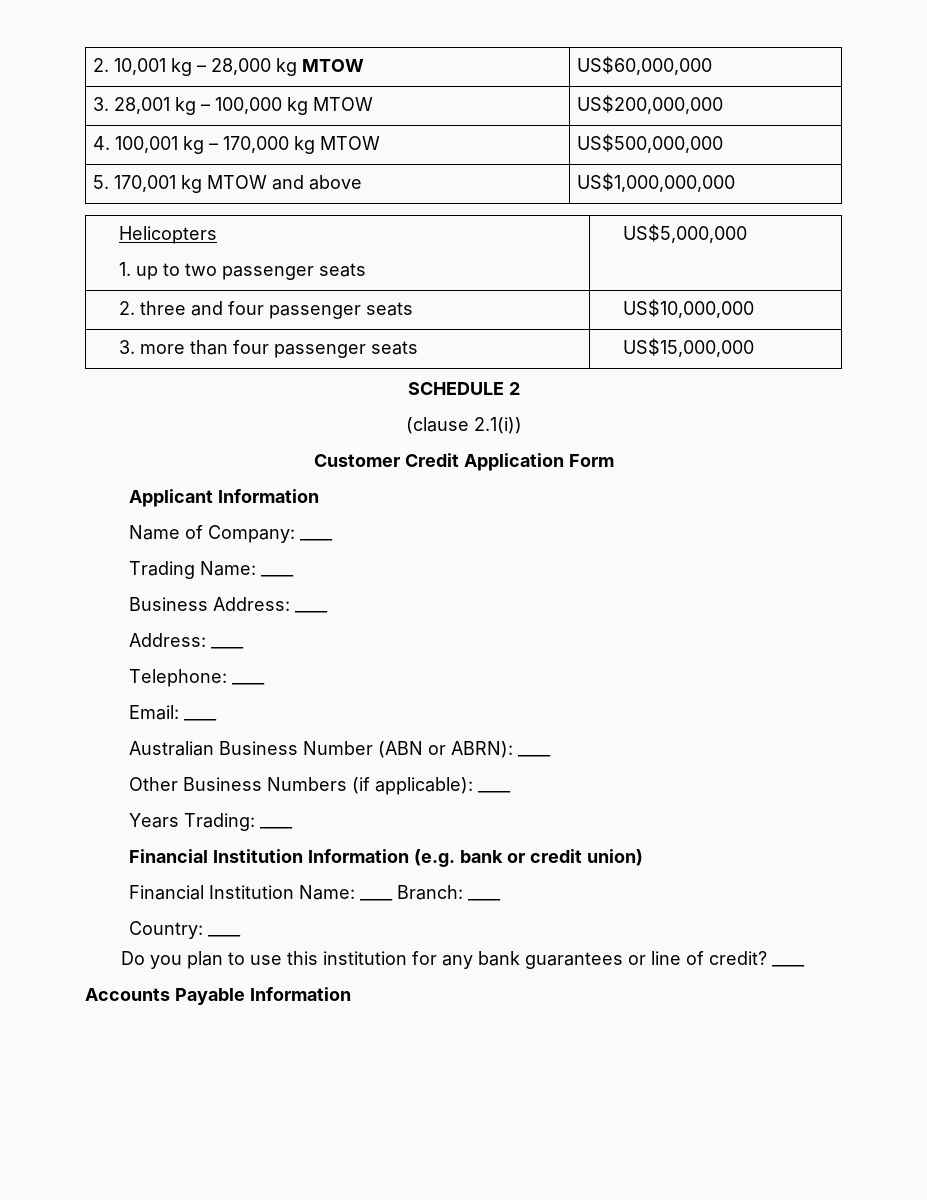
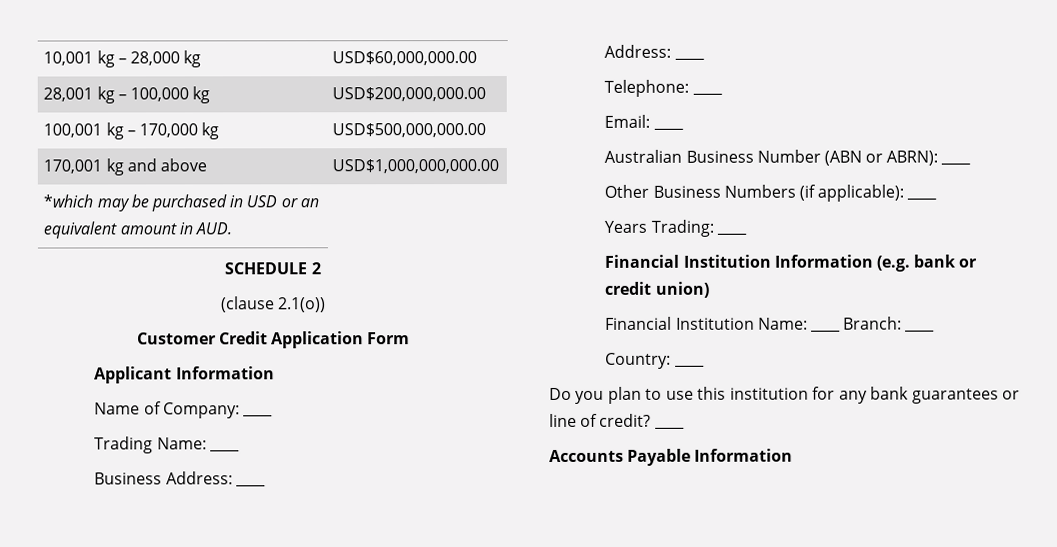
[92,58,109,72] 2. -> (43, 58) none
[301,59,364,72] [576,56,712,75] [92,97,109,111] MTOW | US$60,000,000 // 3. -> [332,51,478,66] | USD$60,000,000.00 //
[312,97,373,111] [576,95,723,114] [92,136,110,150] MTOW | US$200,000,000 // 4. -> [332,87,487,102] | USD$200,000,000.00 //
[319,136,380,150] [576,134,723,153] [92,175,109,189] MTOW | US$500,000,000 // 5. -> [332,123,487,138] | USD$500,000,000.00 //
[206,175,267,189] MTOW -> (124, 167) none
[576,173,735,192] [118,226,217,244] [118,262,366,280] [622,224,747,243] [118,301,413,319] [622,299,754,318] [118,340,418,358] [622,338,754,357] US$1,000,000,000 // Helicopters // 1. up to two passenger seats | US$5,000,000 // 2. three and four passenger seats | US$10,000,000 // 3. more than four passenger seats | US$15,000,000 -> [332,159,500,174] [43,194,319,212] [43,221,233,239] USD$1,000,000,000.00 // *which may be purchased in USD or an equivalent amount in AUD.
[473,417,522,434] 2.1(i)) -> [278,297,327,313] 2.1(o))

